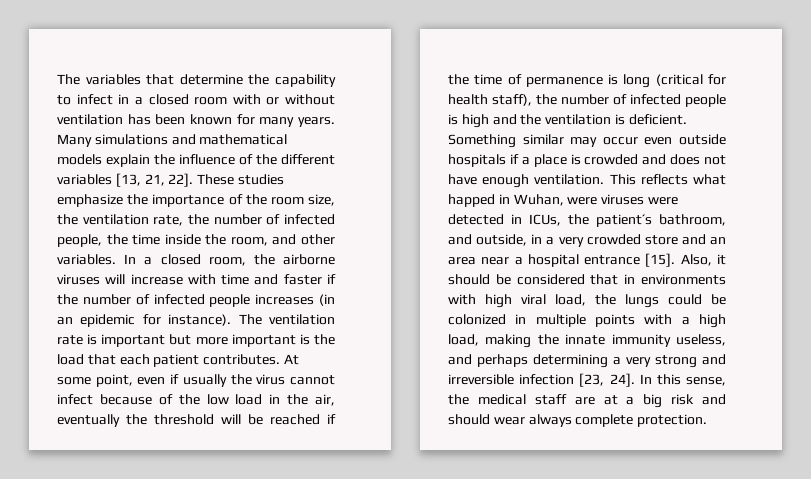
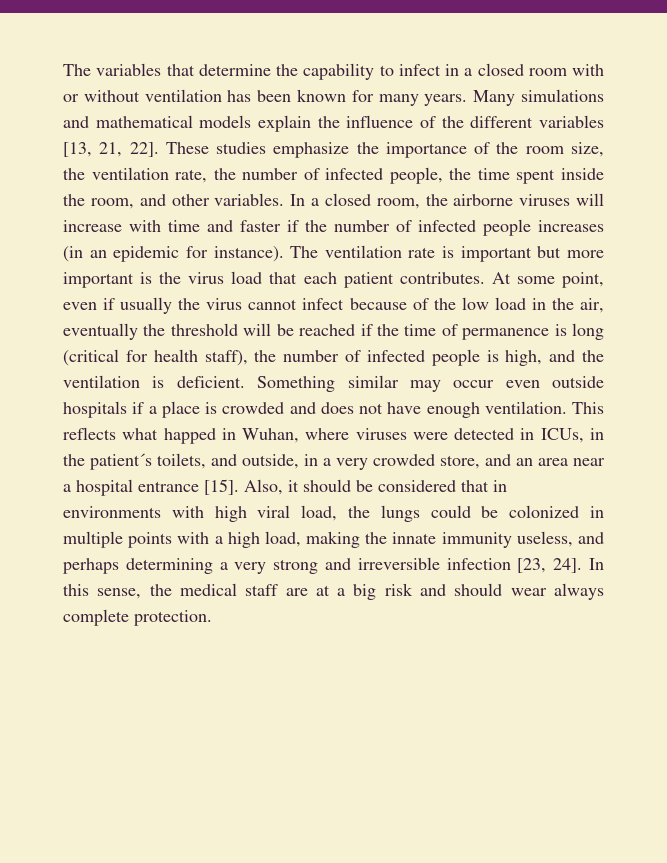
(161, 239) none -> [516,169,556,184] spent
(335, 339) none -> [188,272,225,284] virus
[461,114,489,128] high -> [505,350,543,366] high,
[567,197,598,205] were -> [305,428,350,440] where
(561, 220) none -> [589,428,604,440] in
[659,214,726,226] bathroom, -> [157,453,206,469] toilets,
[644,235,678,245] store -> [440,455,480,469] store,

